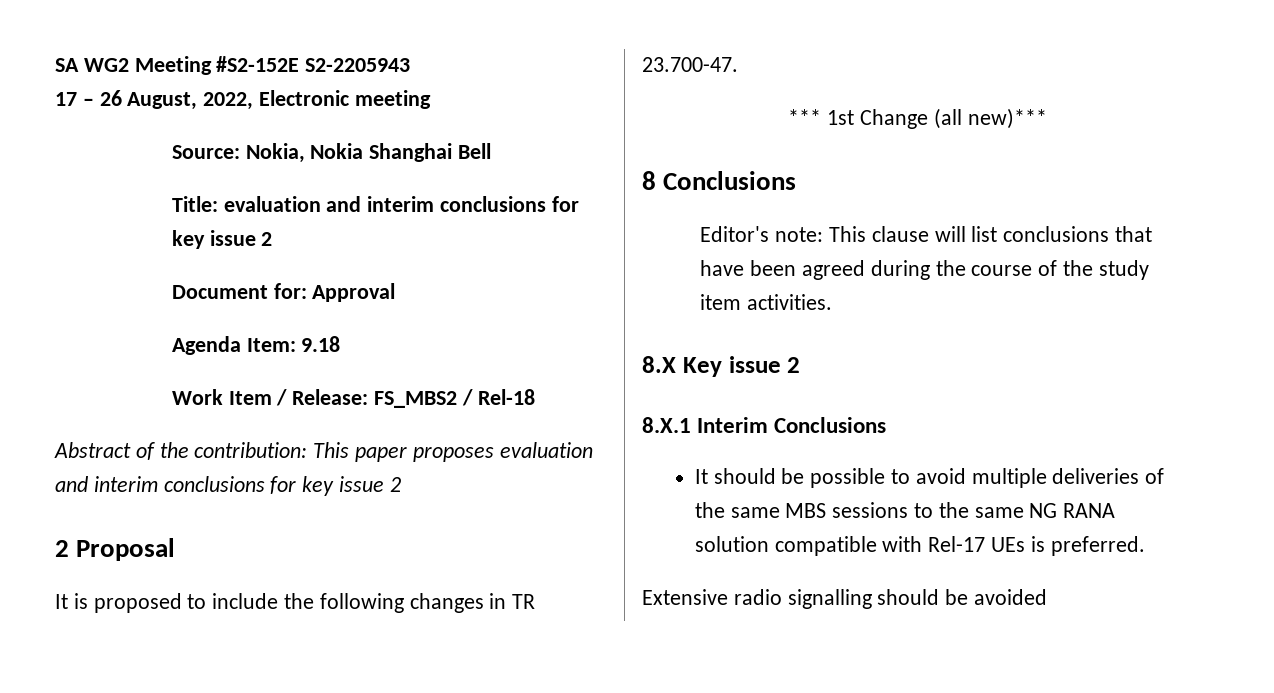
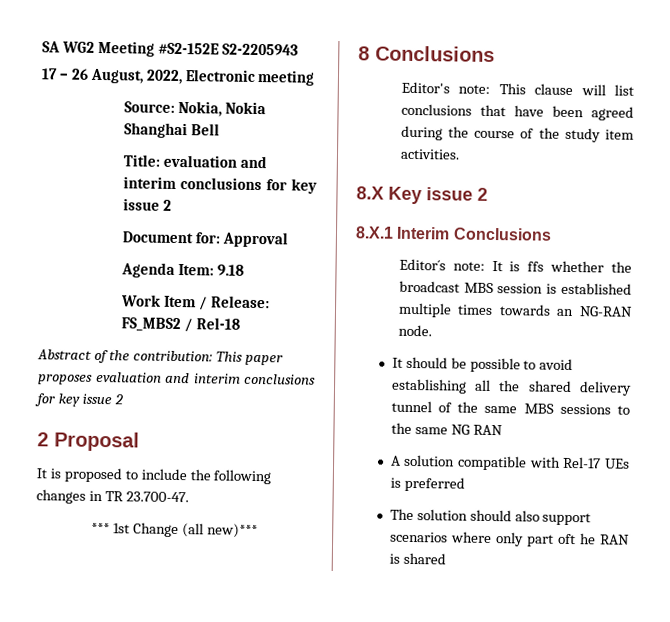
(887, 425) none -> [398,258,632,273] [398,280,632,295] [397,302,633,318] [397,324,432,337] // Editor´s note: It is ffs whether the broadcast MBS session is established multiple times towards an NG-RAN node.
[971,468,1140,488] multiple deliveries -> [390,378,632,396] [390,400,432,413] establishing all the shared delivery tunnel
[1063,503,1116,518] RANA -> [472,424,503,436] [390,455,401,466] RAN // A
[1050,536,1145,556] [642,589,1048,609] preferred. // Extensive radio signalling should be avoided -> [403,476,465,492] [389,508,592,526] [389,531,630,547] [388,552,446,565] preferred // The solution should also support scenarios where only part oft he RAN is shared

